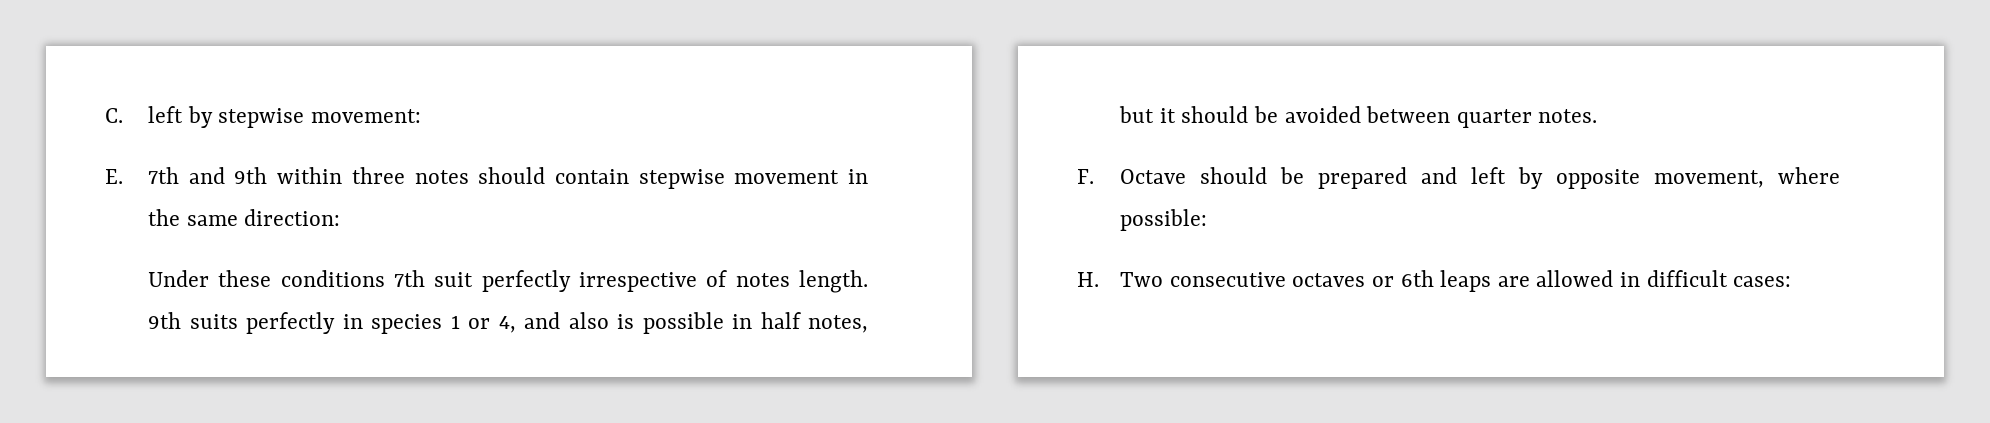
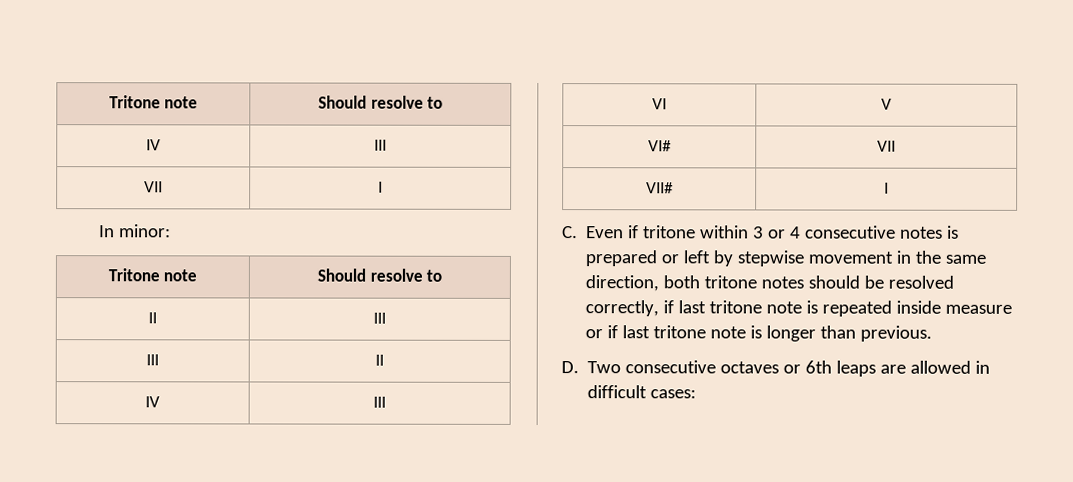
[105,106,421,128] [105,167,869,189] [148,209,341,226] [148,270,868,293] [148,312,869,334] [1119,106,1598,128] [1077,167,1840,189] [1120,209,1208,231] [1077,272,1099,287] C. left by stepwise movement: // E. 7th and 9th within three notes should contain stepwise movement in the same direction: // Under these conditions 7th suit perfectly irrespective of notes length. 9th suits perfectly in species 1 or 4, and also is possible in half notes, but it should be avoided between quarter notes. // F. Octave should be prepared and left by opposite movement, where possible: // H. -> [108,95,199,109] [318,95,443,109] [146,139,161,151] [373,139,387,151] [144,181,163,193] [377,181,383,193] [99,224,172,238] [107,268,198,282] [317,268,442,282] [148,312,157,324] [372,312,386,324] [146,354,159,366] [374,354,384,366] [145,396,160,408] [372,396,386,408] [652,98,667,110] [881,98,892,110] [648,140,672,152] [877,140,896,152] [646,182,674,194] [884,182,889,194] [562,225,960,239] [585,250,987,267] [585,275,955,292] [585,300,1013,317] [585,325,933,342] [561,361,579,374] Tritone note | Should resolve to // IV | III // VII | I // In minor: // Tritone note | Should resolve to // II | III // III | II // IV | III // VI | V // VI# | VII // VII# | I // C. Even if tritone within 3 or 4 consecutive notes is prepared or left by stepwise movement in the same direction, both tritone notes should be resolved correctly, if last tritone note is repeated inside measure or if last tritone note is longer than previous. // D.

